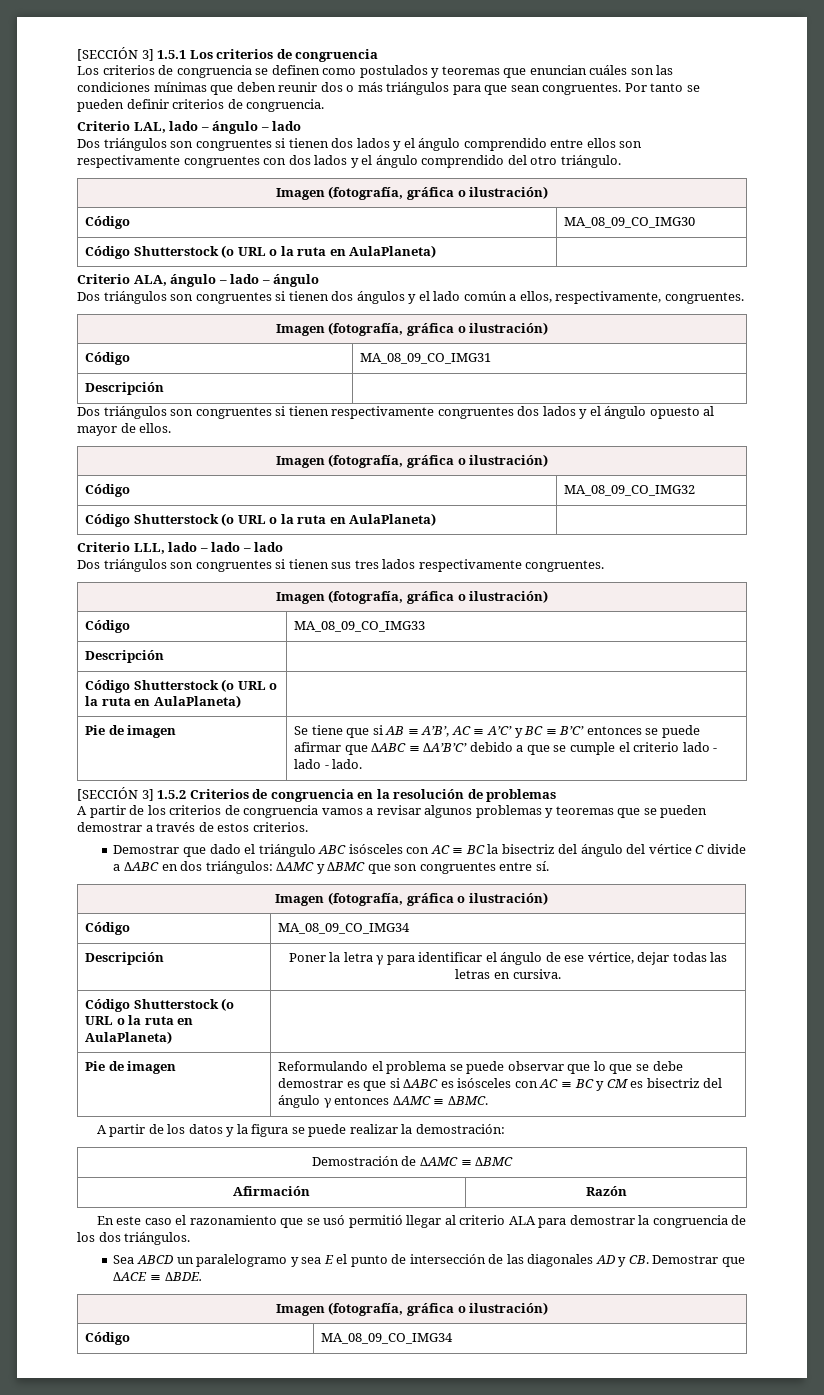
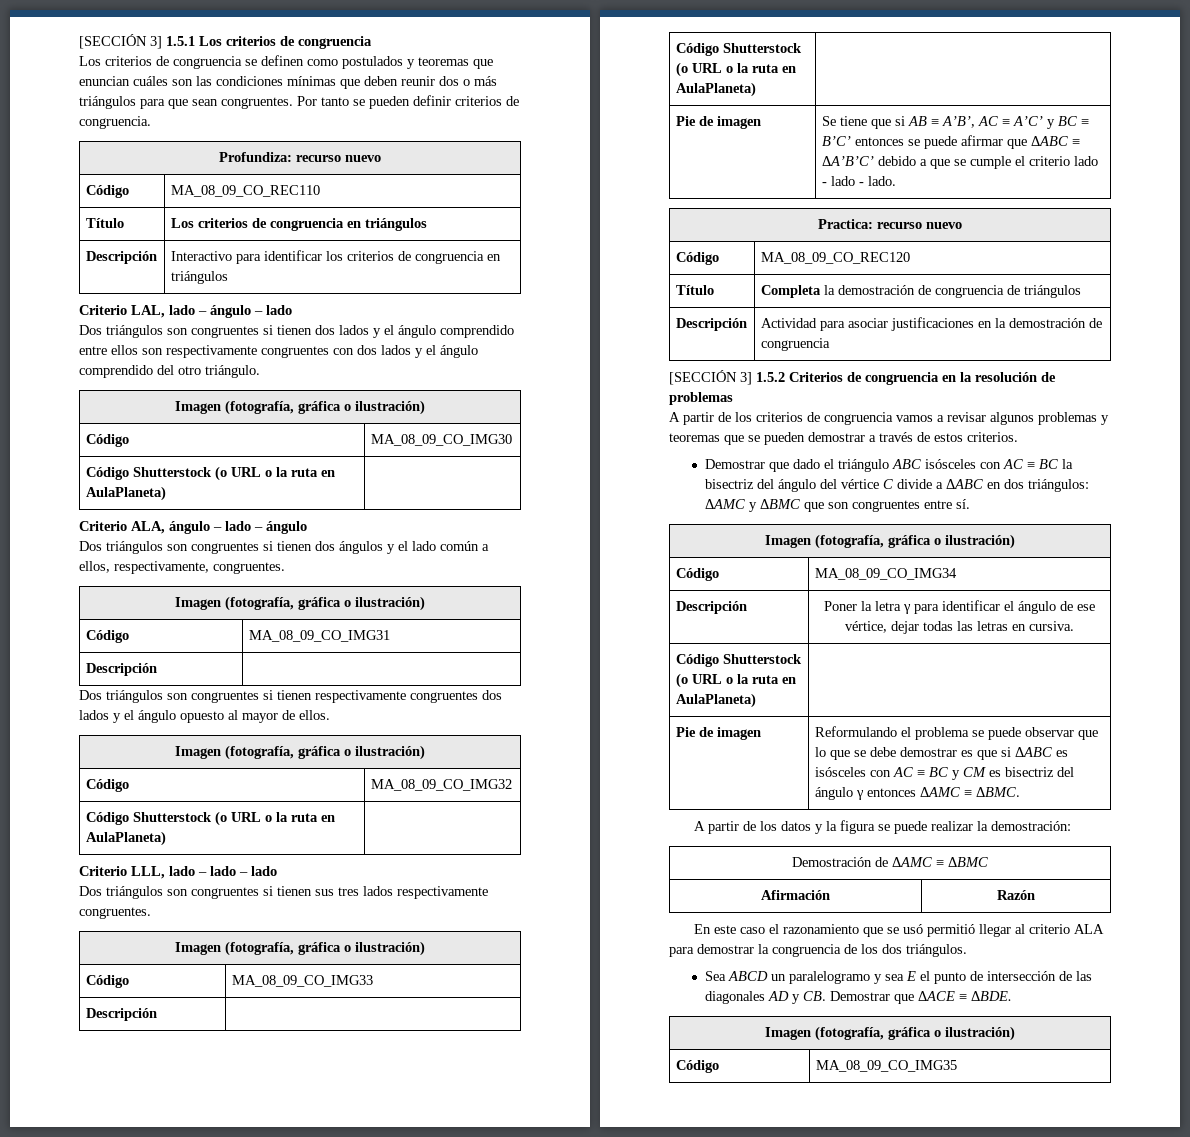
(325, 105) none -> [219,152,381,162] [85,185,129,198] [170,185,320,197] [85,218,124,228] [170,218,427,231] [85,251,157,264] [170,250,501,264] [170,271,228,284] // Profundiza: recurso nuevo // Código | MA_08_09_CO_REC110 // Título | Los criterios de congruencia en triángulos // Descripción | Interactivo para identificar los criterios de congruencia en triángulos
(363, 764) none -> [818,219,962,229] [675,252,719,265] [760,252,910,264] [675,285,714,295] [760,285,1081,298] [675,318,747,331] [760,317,1102,331] [760,338,830,351] // Practica: recurso nuevo // Código | MA_08_09_CO_REC120 // Título | Completa la demostración de congruencia de triángulos // Descripción | Actividad para asociar justificaciones en la demostración de congruencia
[321,1333,454,1344] MA_08_09_CO_IMG34 -> [815,1060,957,1072] MA_08_09_CO_IMG35

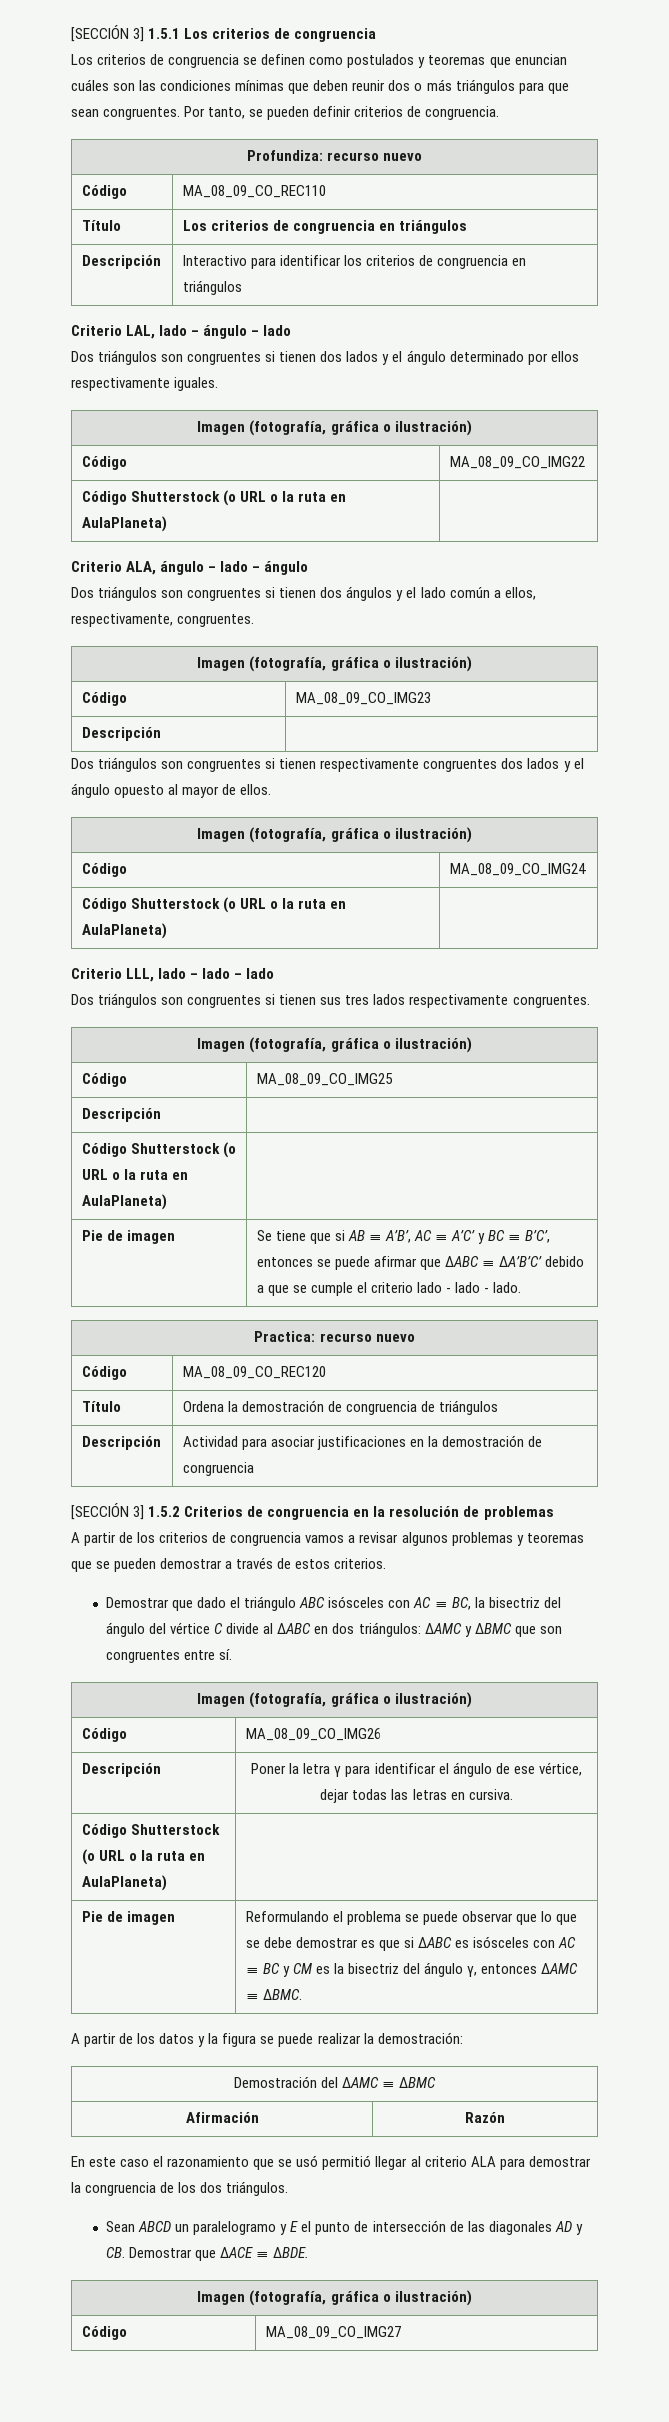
[321,97,349,106] tanto -> [208,107,246,119] tanto,
[440,325,514,338] [79,345,478,358] [79,365,260,378] [175,400,425,415] [85,434,129,447] [370,434,512,446] comprendido entre ellos son respectivamente congruentes con dos lados y el ángulo comprendido del otro triángulo. // Imagen (fotografía, gráfica o ilustración) // Código | MA_08_09_CO_IMG30 -> [449,351,579,365] [71,377,219,391] [197,420,472,436] [81,456,127,470] [449,456,585,469] determinado por ellos respectivamente iguales. // Imagen (fotografía, gráfica o ilustración) // Código | MA_08_09_CO_IMG22
[248,630,390,642] MA_08_09_CO_IMG31 -> [295,692,431,705] MA_08_09_CO_IMG23
[370,779,512,791] MA_08_09_CO_IMG32 -> [449,863,586,876] MA_08_09_CO_IMG24
[231,975,373,987] MA_08_09_CO_IMG33 -> [256,1073,393,1086] MA_08_09_CO_IMG25
[821,136,851,146] B’C’ -> [525,1230,551,1243] B’C’,
[760,285,821,298] Completa -> [182,1401,224,1412] Ordena
[1038,459,1058,469] BC -> [451,1597,471,1610] BC,
[935,482,943,489] a -> [263,1623,274,1634] al
[814,568,957,580] MA_08_09_CO_IMG34 -> [245,1728,381,1741] MA_08_09_CO_IMG26
[1004,767,1074,777] [814,787,864,800] bisectriz del ángulo γ -> [333,1962,478,1977] la bisectriz del ángulo γ,
[875,857,888,867] de -> [320,2077,338,2088] del
[704,971,726,981] Sea -> [106,2221,136,2232] Sean
[884,974,904,981] sea -> (288, 2229) none
[815,1060,957,1072] MA_08_09_CO_IMG35 -> [265,2326,401,2339] MA_08_09_CO_IMG27

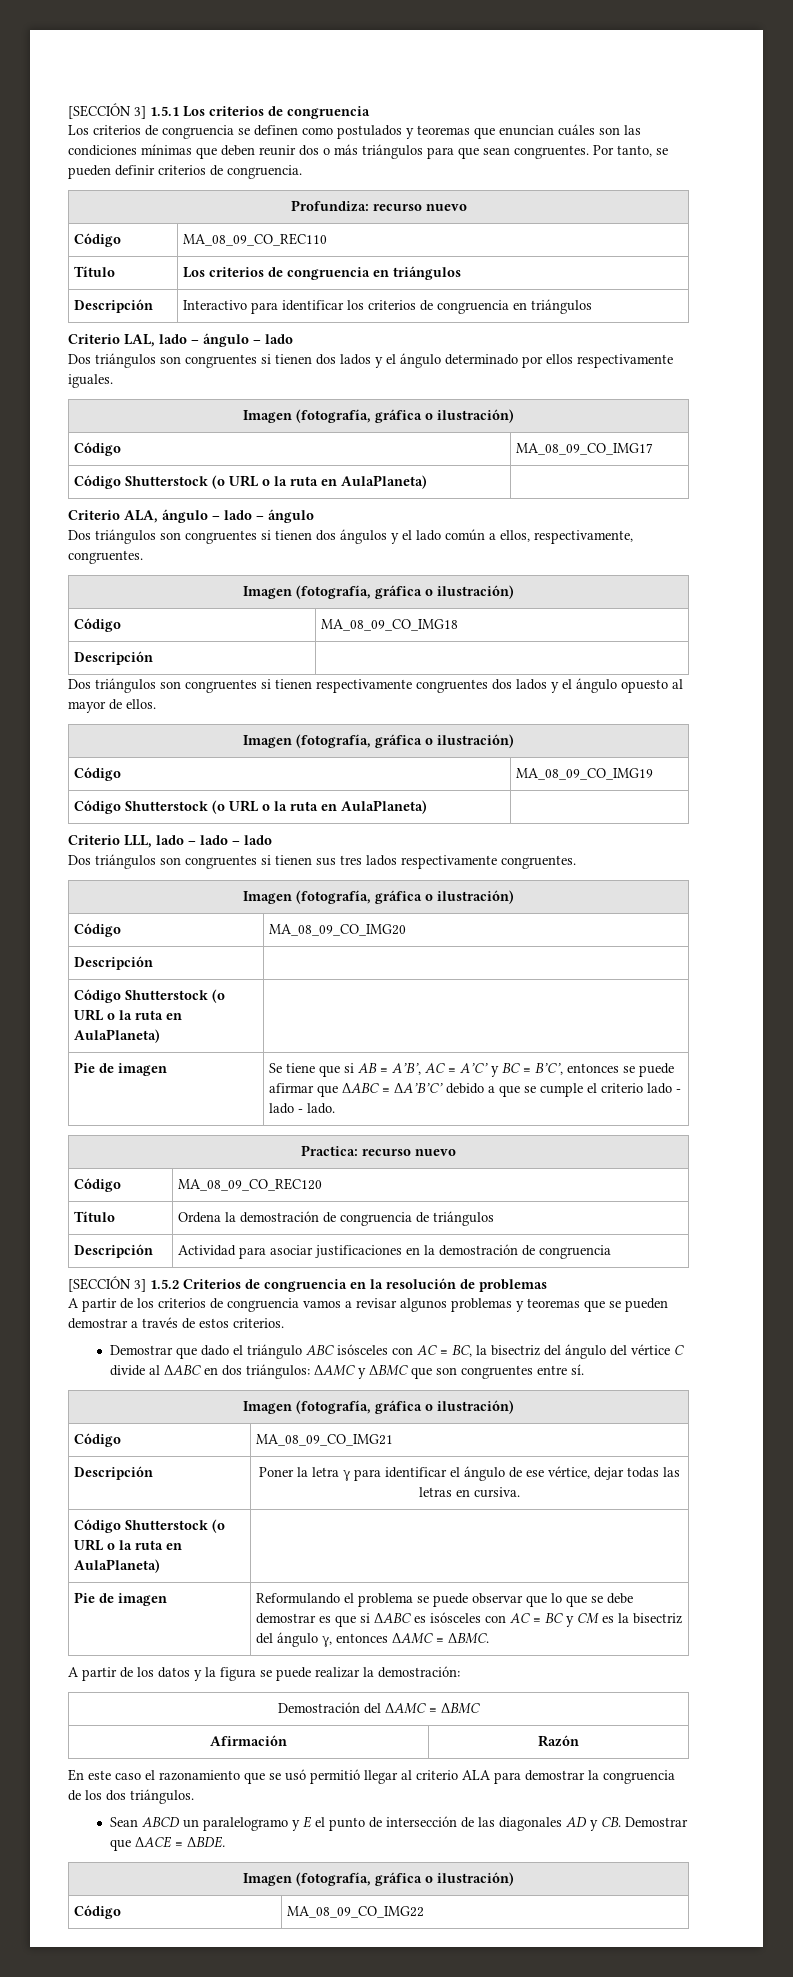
[449,456,585,469] MA_08_09_CO_IMG22 -> [516,443,654,455] MA_08_09_CO_IMG17
[295,692,431,705] MA_08_09_CO_IMG23 -> [321,619,459,631] MA_08_09_CO_IMG18
[449,863,586,876] MA_08_09_CO_IMG24 -> [516,768,654,780] MA_08_09_CO_IMG19
[256,1073,393,1086] MA_08_09_CO_IMG25 -> [269,924,407,936] MA_08_09_CO_IMG20
[245,1728,381,1741] MA_08_09_CO_IMG26 -> [256,1434,394,1446] MA_08_09_CO_IMG21
[265,2326,401,2339] MA_08_09_CO_IMG27 -> [287,1906,425,1918] MA_08_09_CO_IMG22

